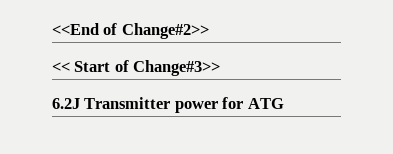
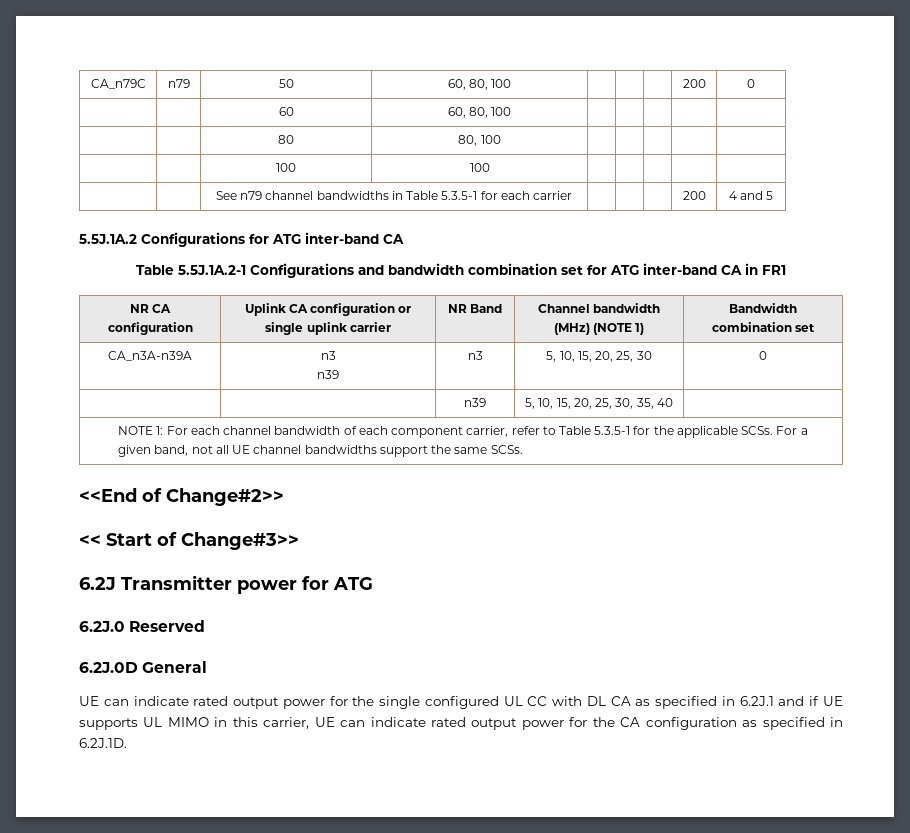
(52, 29) none -> [90,79,146,89] [167,79,190,88] [278,79,294,88] [447,79,512,90] [682,79,706,88] [747,79,755,88] [278,107,294,116] [447,107,512,118] [278,135,294,144] [458,135,501,146] [276,163,296,172] [469,163,490,172] [215,191,573,200] [682,191,706,200] [728,191,774,200] [79,232,404,247] [136,263,786,278] [129,304,172,313] [107,322,193,335] [244,303,412,316] [265,322,391,335] [447,304,503,313] [537,303,661,313] [553,323,645,335] [728,303,797,313] [711,322,816,332] [108,351,192,361] [320,351,336,360] [317,370,339,379] [467,351,483,360] [546,351,652,362] [758,351,767,360] [464,398,486,407] [525,398,673,409] [118,426,808,438] [118,445,523,457] CA_n79C | n79 | 50 | 60, 80, 100 | | | | 200 | 0 // | | 60 | 60, 80, 100 | | | | | // | | 80 | 80, 100 | | | | | // | | 100 | 100 | | | | | // | | See n79 channel bandwidths in Table 5.3.5-1 for each carrier | | | | 200 | 4 and 5 // 5.5J.1A.2 Configurations for ATG inter-band CA // Table 5.5J.1A.2-1 Configurations and bandwidth combination set for ATG inter-band CA in FR1 // NR CA configuration | Uplink CA configuration or single uplink carrier | NR Band | Channel bandwidth (MHz) (NOTE 1) | Bandwidth combination set // CA_n3A-n39A | n3 // n39 | n3 | 5, 10, 15, 20, 25, 30 | 0 // | | n39 | 5, 10, 15, 20, 25, 30, 35, 40 | // NOTE 1: For each channel bandwidth of each component carrier, refer to Table 5.3.5-1 for the applicable SCSs. For a given band, not all UE channel bandwidths support the same SCSs. //
(284, 103) none -> [79,620,206,632] [79,661,208,673] [79,696,844,709] [79,717,844,730] [79,738,127,748] // 6.2J.0 Reserved // 6.2J.0D General // UE can indicate rated output power for the single configured UL CC with DL CA as specified in 6.2J.1 and if UE supports UL MIMO in this carrier, UE can indicate rated output power for the CA configuration as specified in 6.2J.1D.

